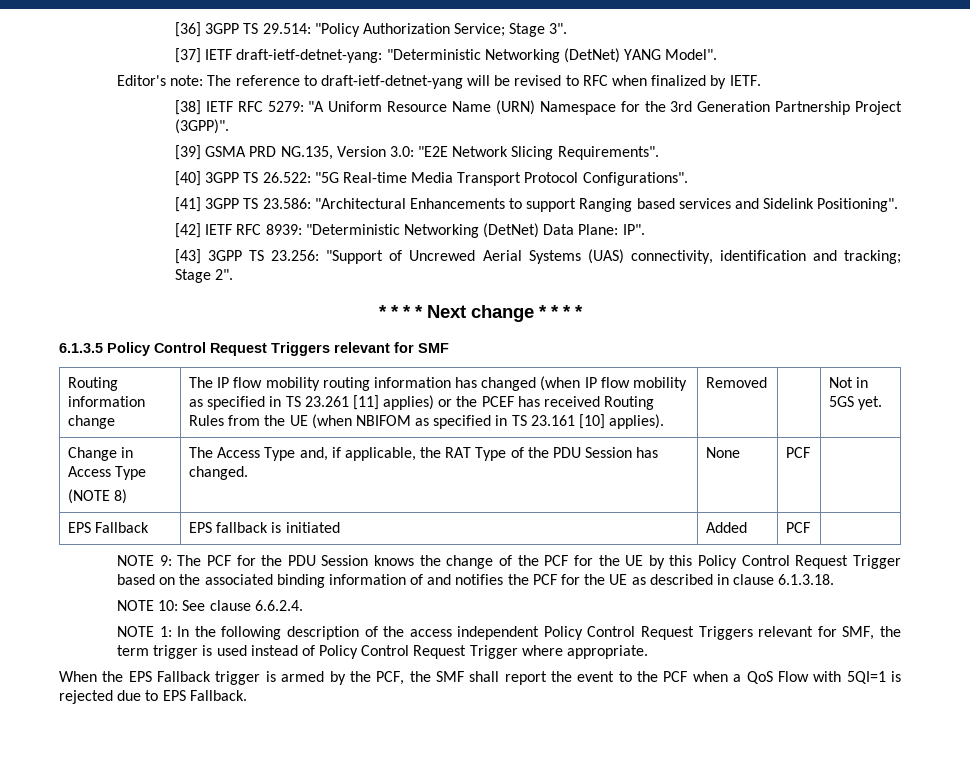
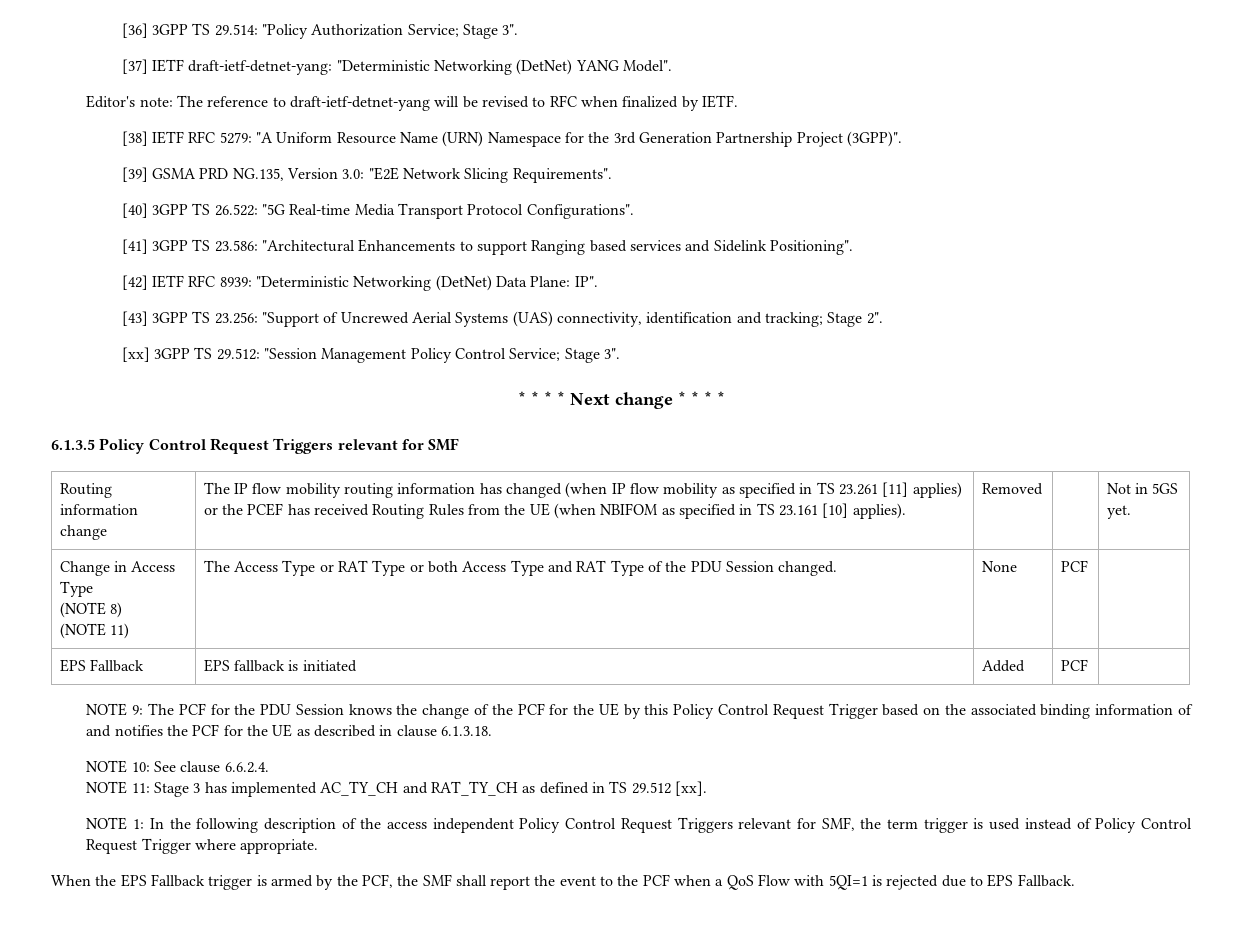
(234, 274) none -> [121,347,621,363] // [xx] 3GPP TS 29.512: "Session Management Policy Control Service; Stage 3".
(128, 496) none -> [59,623,130,639] // (NOTE 11)
[299,447,442,461] and, if applicable, the -> [319,560,574,576] or RAT Type or both Access Type and
[636,447,659,458] has -> (774, 566) none
(303, 605) none -> [86,781,707,797] // NOTE 11: Stage 3 has implemented AC_TY_CH and RAT_TY_CH as defined in TS 29.512 [xx].

